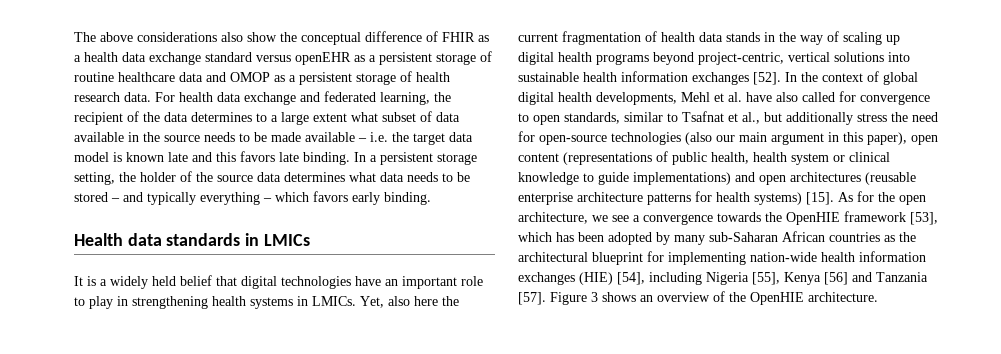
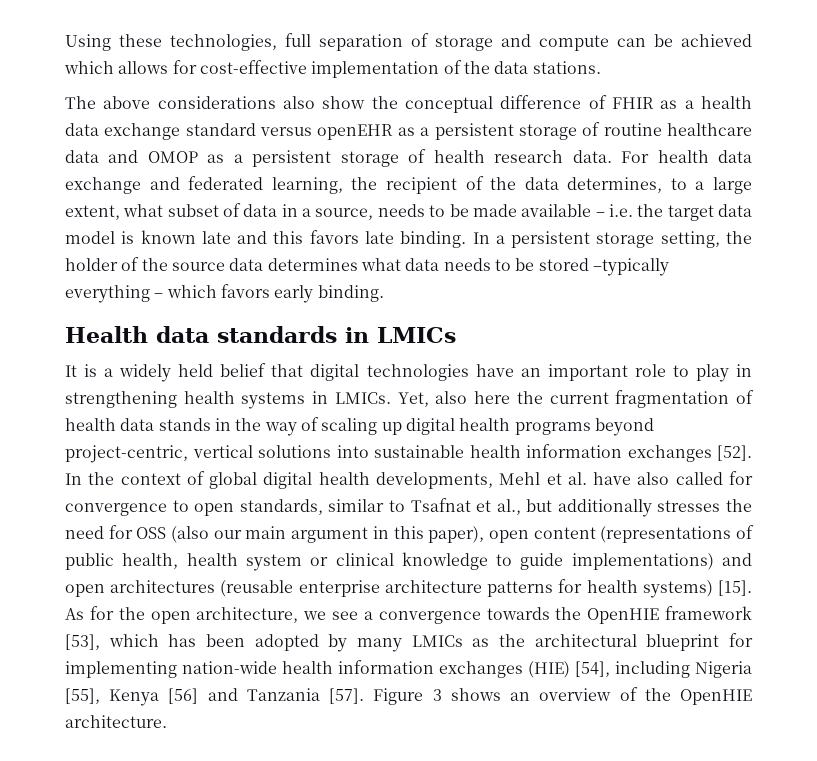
(74, 37) none -> [65,33,752,51] [64,60,601,78] Using these technologies, full separation of storage and compute can be achieved which allows for cost-effective implementation of the data stations. //
[191,112,252,122] determines -> [567,177,663,193] determines,
[313,113,347,122] extent -> [65,205,120,220] extent,
[74,132,200,142] available in the source -> [281,204,374,220] in a source,
[111,192,196,205] – and typically -> [592,258,669,276] –typically
[857,113,887,122] stress -> [657,500,721,512] stresses
[539,132,681,145] open-source technologies -> [136,527,167,539] OSS
[709,231,880,242] sub-Saharan African countries -> [411,635,463,647] LMICs

